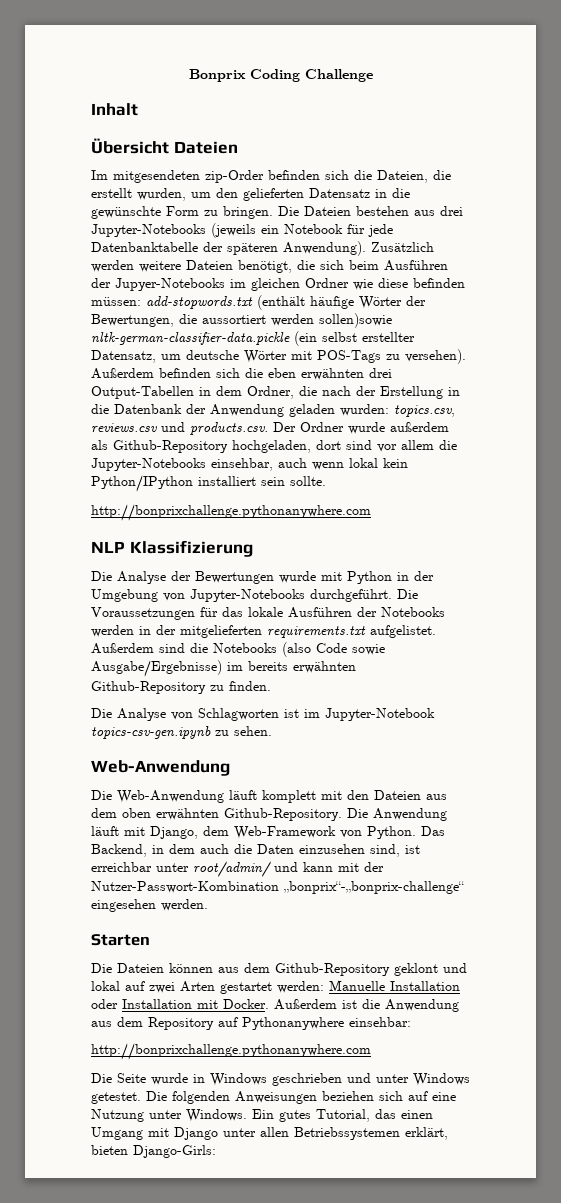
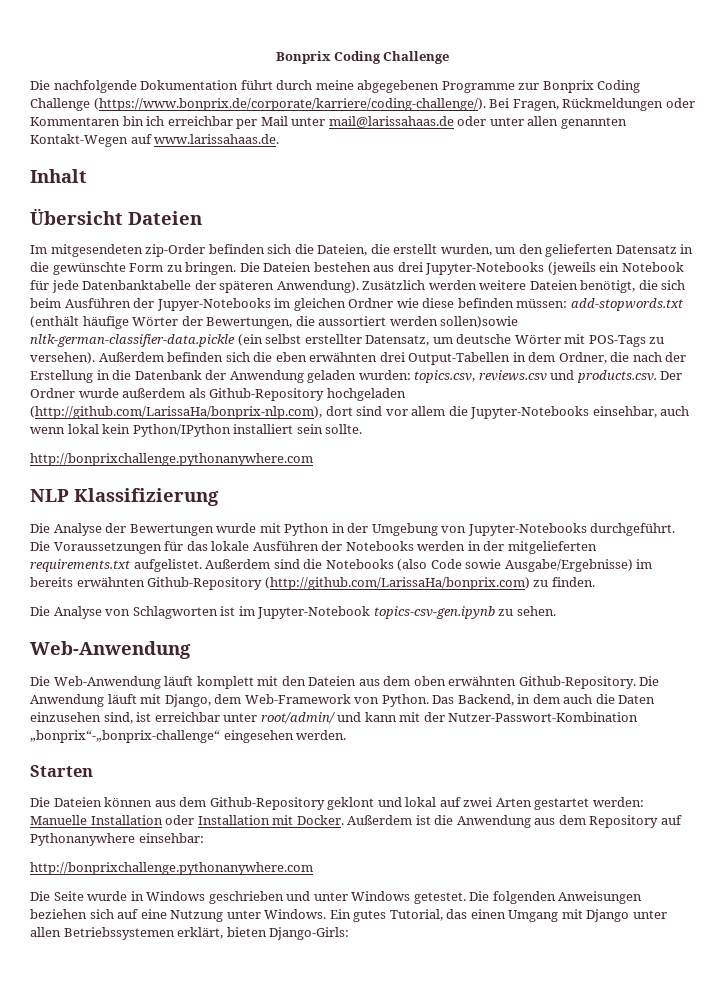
[188,69,373,82] Bonprix Coding Challenge -> [275,51,450,64] [30,80,641,93] [30,98,695,111] [30,116,627,129] [30,134,280,147] Bonprix Coding Challenge // Die nachfolgende Dokumentation führt durch meine abgegebenen Programme zur Bonprix Coding Challenge (https://www.bonprix.de/corporate/karriere/coding-challenge/). Bei Fragen, Rückmeldungen oder Kommentaren bin ich erreichbar per Mail unter mail@larissahaas.de oder unter allen genannten Kontakt-Wegen auf www.larissahaas.de.
[232,440,311,453] hochgeladen, -> [326,388,406,401] [30,406,322,419] hochgeladen (http://github.com/LarissaHa/bonprix-nlp.com),
(206, 687) none -> [264,577,530,590] (http://github.com/LarissaHa/bonprix.com)

